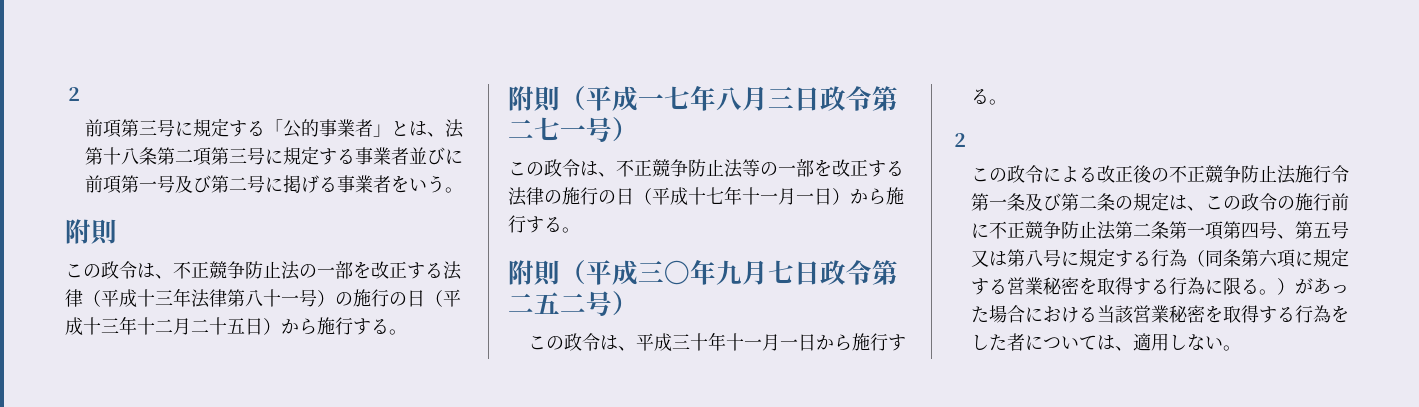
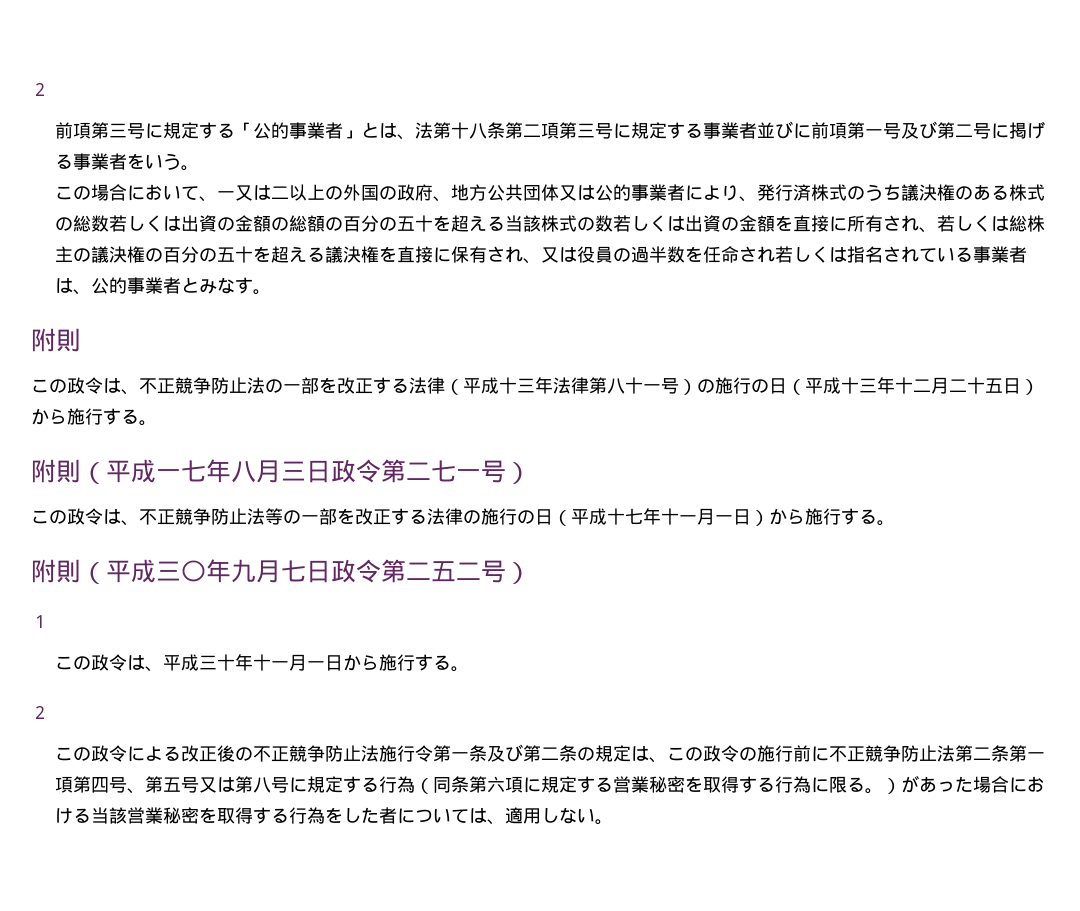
(464, 190) none -> [54,184,1045,202] [54,215,1045,233] [54,246,1027,264] [54,277,271,295] // この場合において、一又は二以上の外国の政府、地方公共団体又は公的事業者により、発行済株式のうち議決権のある株式の総数若しくは出資の金額の総額の百分の五十を超える当該株式の数若しくは出資の金額を直接に所有され、若しくは総株主の議決権の百分の五十を超える議決権を直接に保有され、又は役員の過半数を任命され若しくは指名されている事業者は、公的事業者とみなす。
(638, 303) none -> [31,615,49,628] // １

